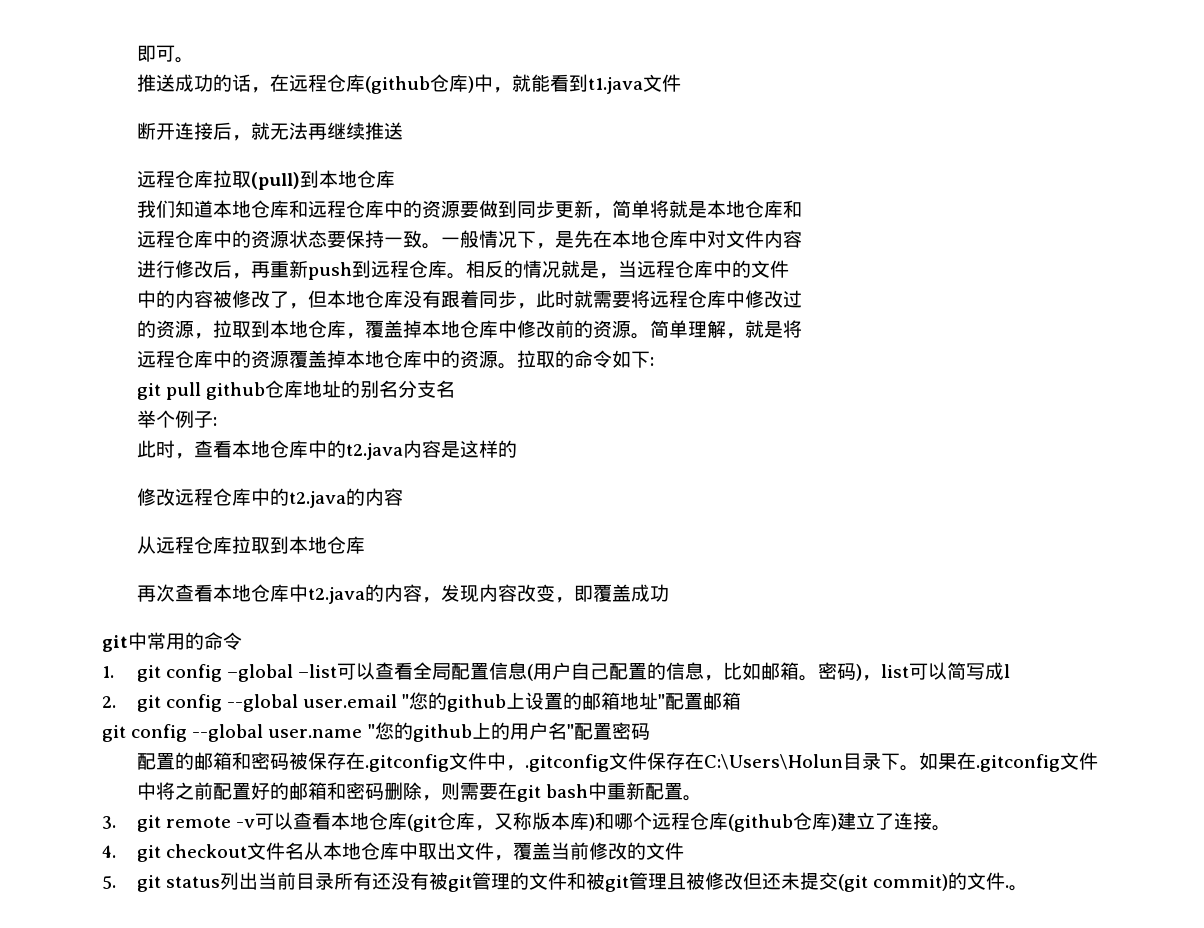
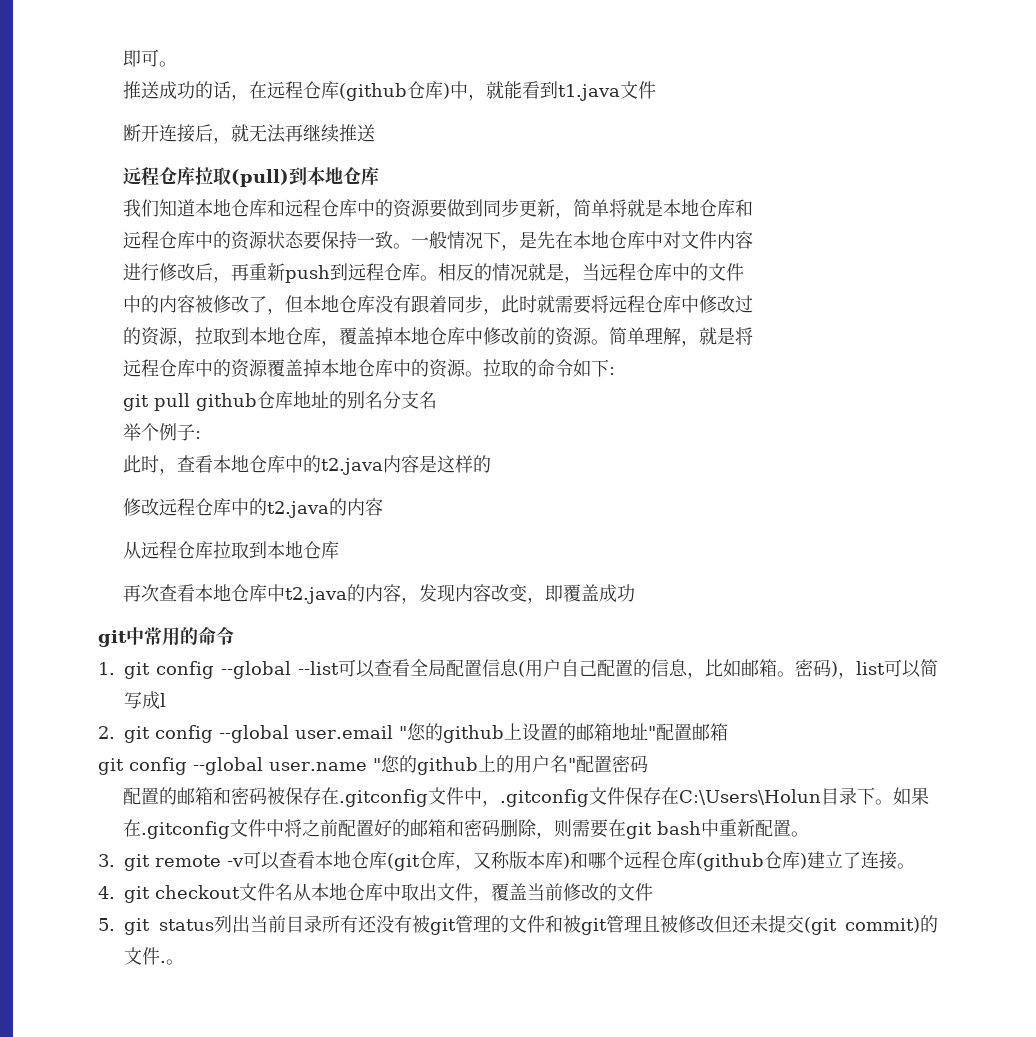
[227,664,338,682] –global –list -> [221,661,339,679] --global --list

